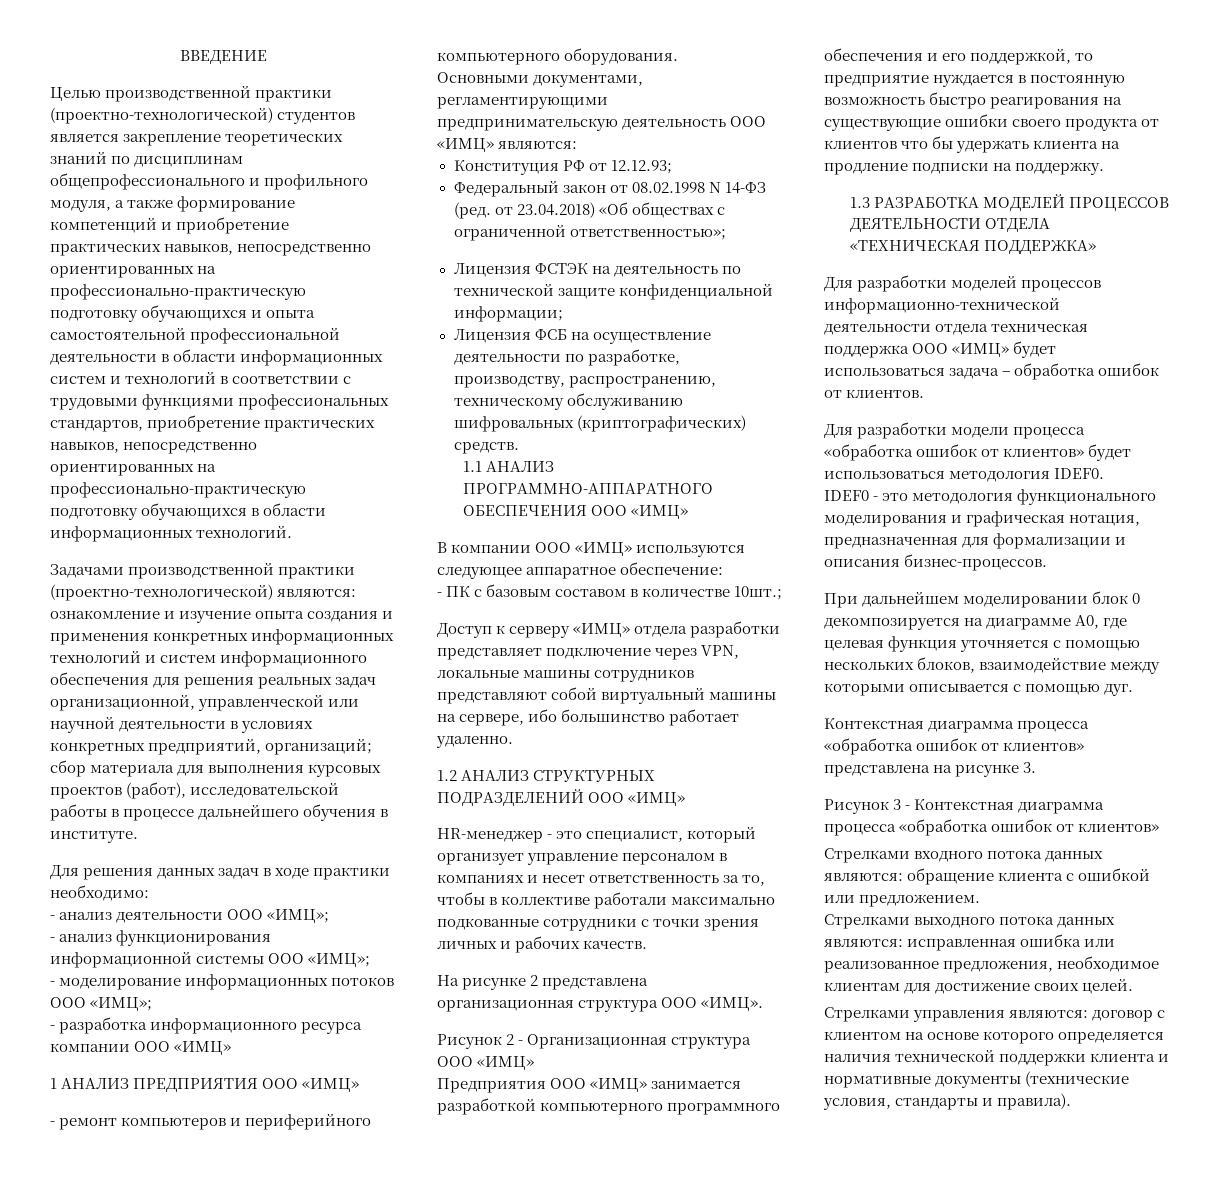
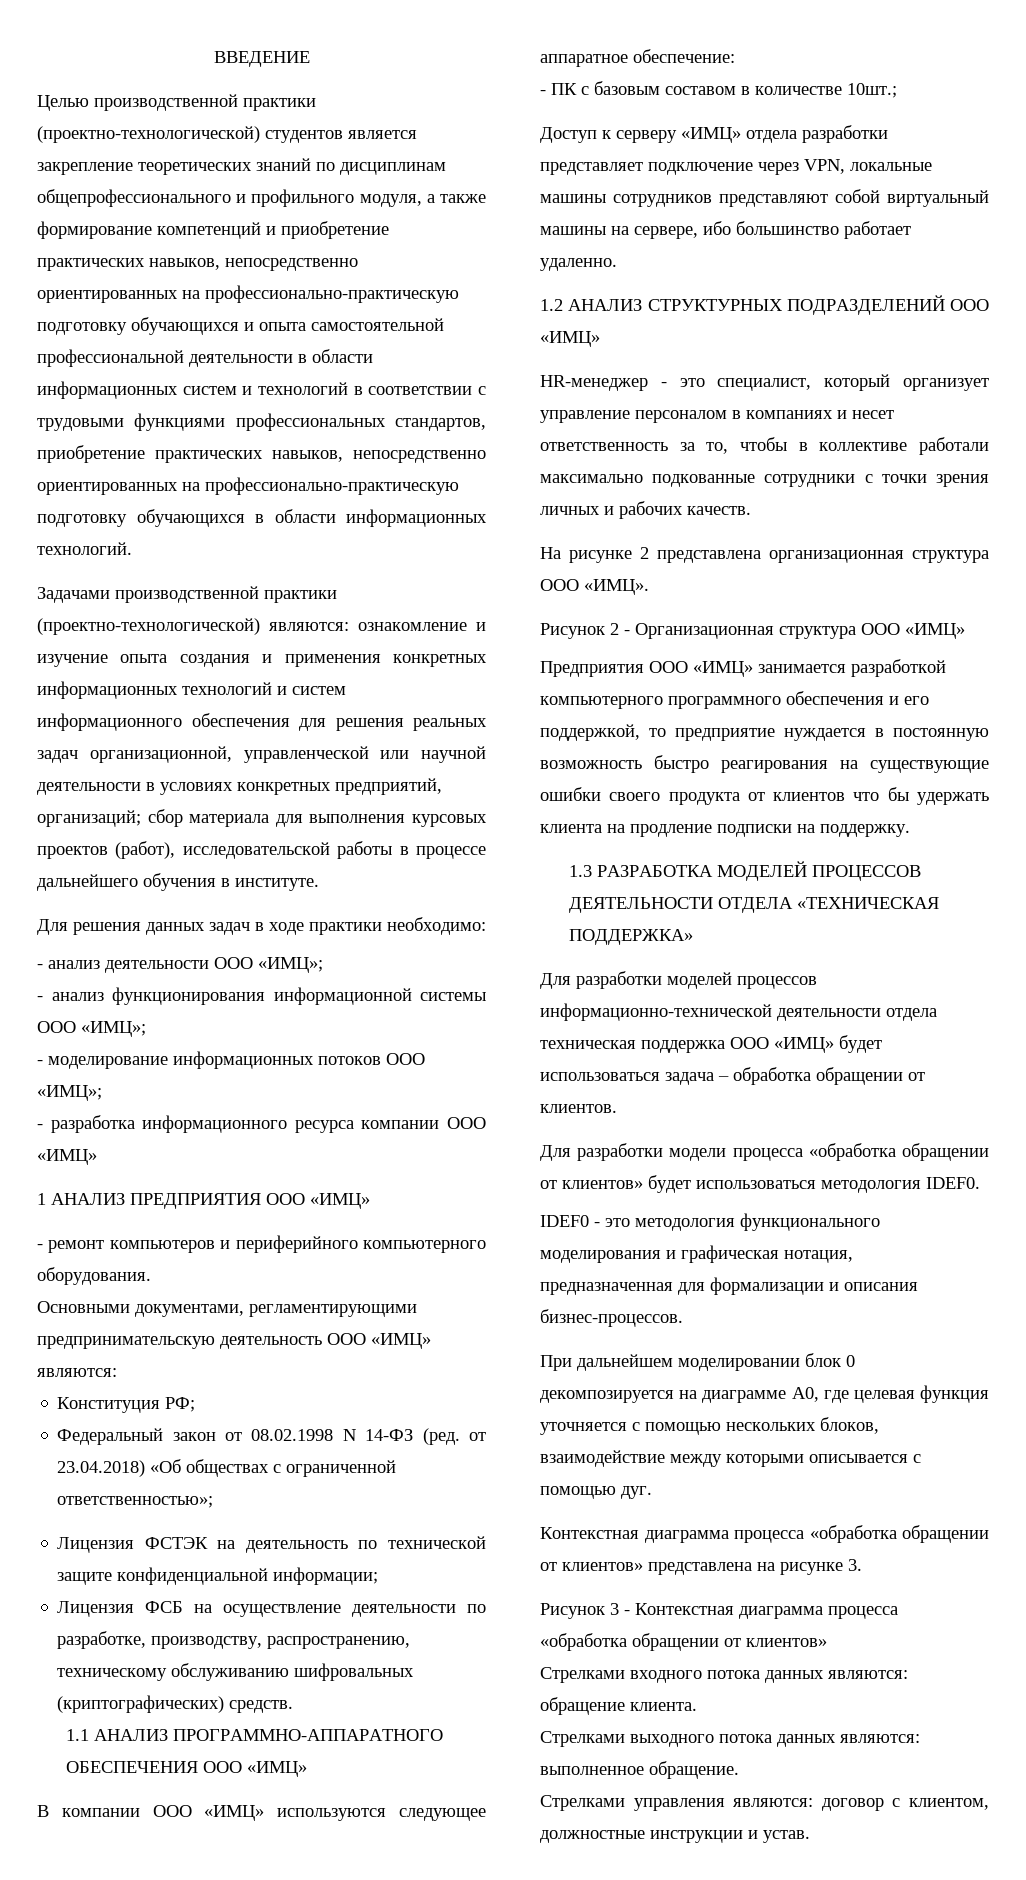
[562,160,672,174] РФ от 12.12.93; -> [165,1397,196,1412] РФ;
[1098,363,1160,376] ошибок -> [816,1067,903,1085] обращении
[916,444,978,457] ошибок -> [902,1143,989,1161] обращении
[916,738,978,751] ошибок -> [902,1525,989,1543] обращении
[991,819,1053,832] ошибок -> [632,1633,719,1651] обращении
[998,868,1151,881] [824,894,981,907] клиента с ошибкой или предложением. -> [630,1702,697,1711] клиента.
[907,934,1116,951] [824,956,1160,973] [824,978,1134,994] исправленная ошибка или реализованное предложения, необходимое клиентам для достижение своих целей. -> [540,1761,739,1779] выполненное обращение.
[824,1031,1165,1044] [824,1049,1170,1066] [824,1071,1130,1088] [823,1093,1072,1110] клиентом на основе которого определяется наличия технической поддержки клиента и нормативные документы (технические условия, стандарты и правила). -> [909,1798,989,1810] [540,1830,810,1843] клиентом, должностные инструкции и устав.

